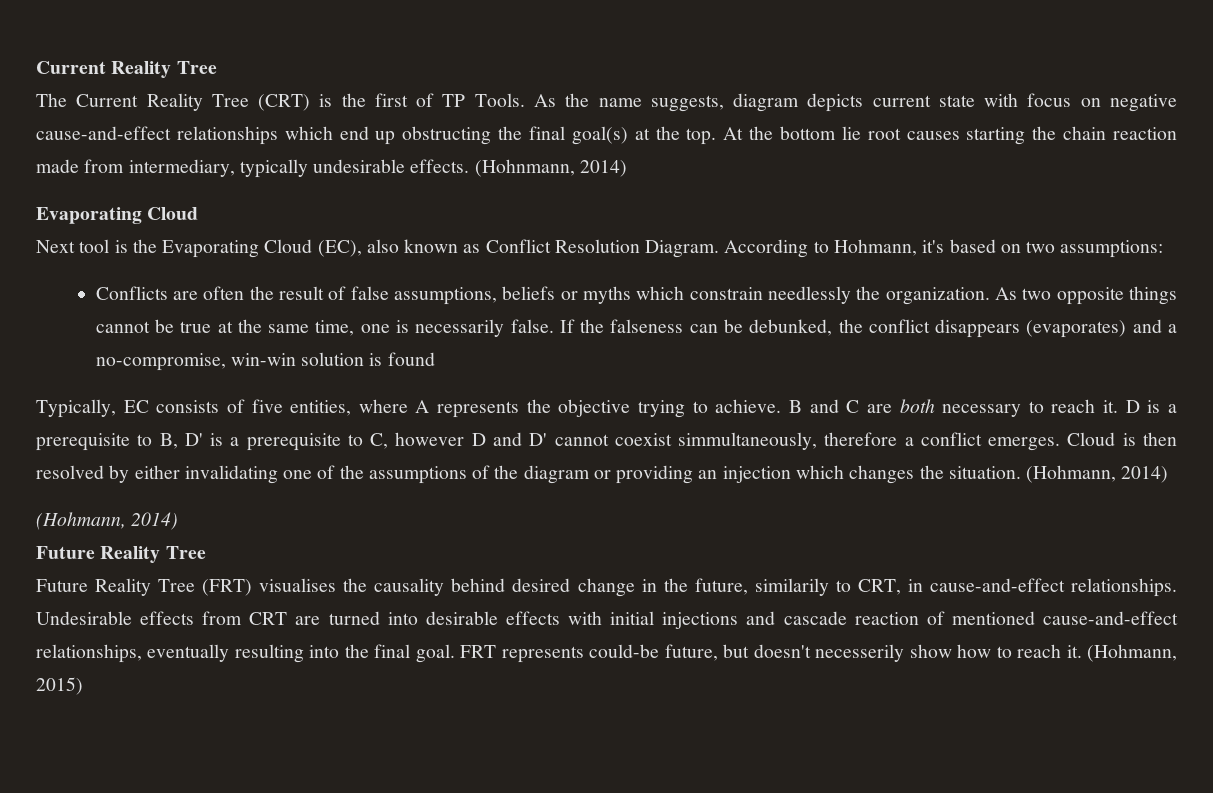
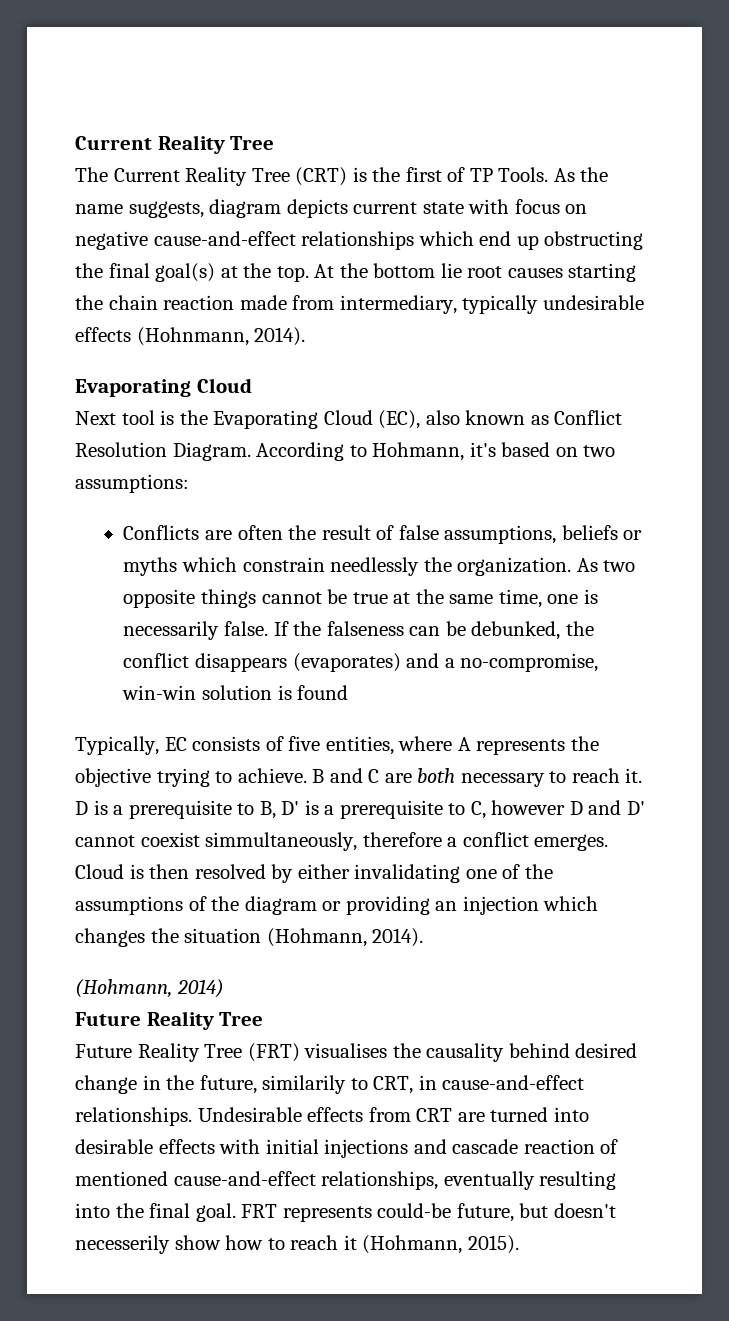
[410,159,627,177] effects. (Hohnmann, 2014) -> [75,327,306,346] effects (Hohnmann, 2014).
[948,465,1169,483] situation. (Hohmann, 2014) -> [184,928,424,947] situation (Hohmann, 2014).
[1066,644,1177,662] [36,677,83,695] it. (Hohmann, 2015) -> [343,1235,519,1254] it (Hohmann, 2015).

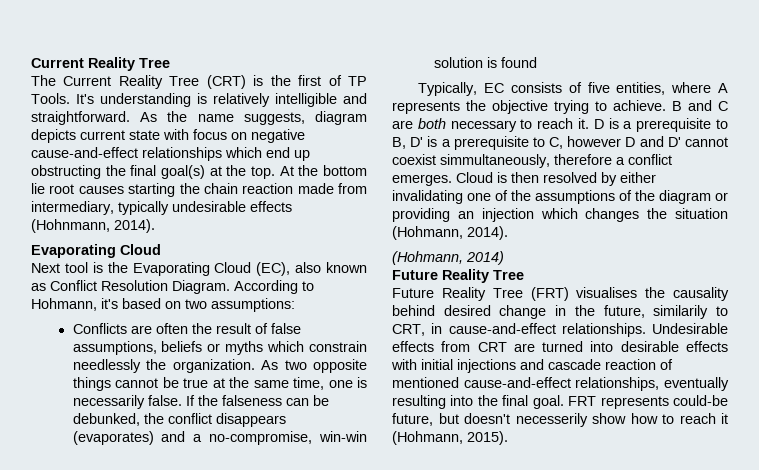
(549, 174) none -> [76,93,367,107] [31,111,130,125] It's understanding is relatively intelligible and straightforward.

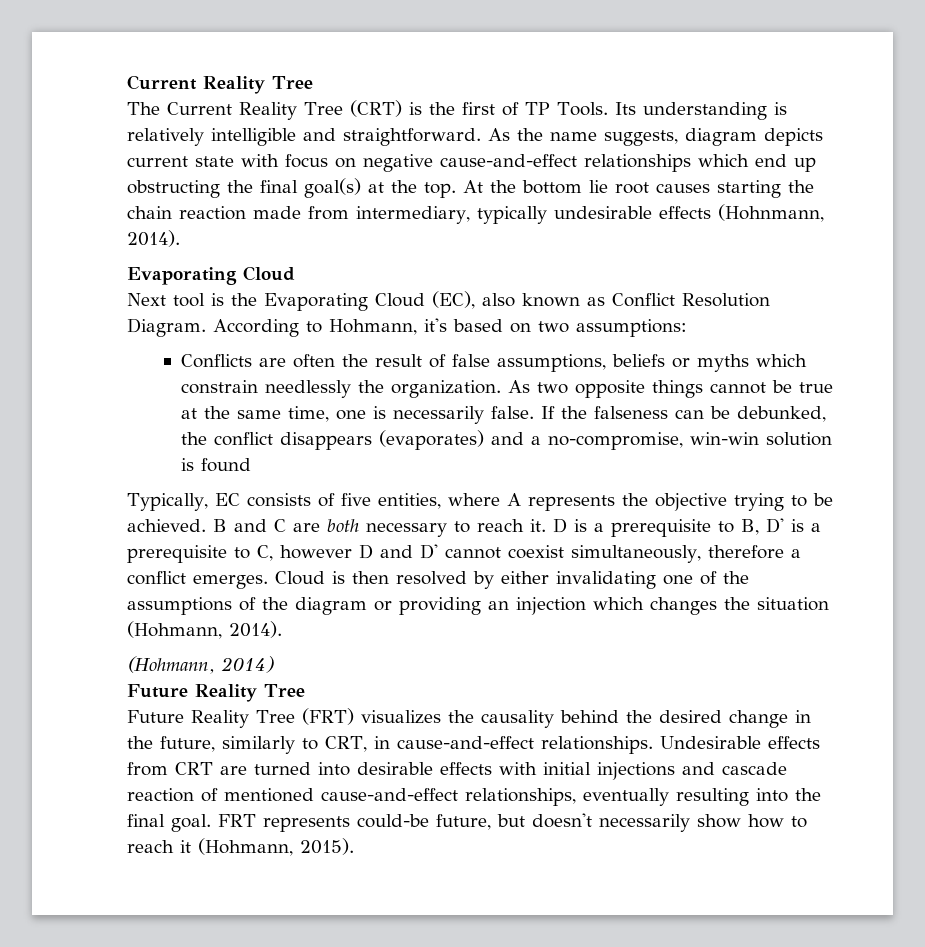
[76,94,94,104] It's -> [614,102,636,115] Its
[613,100,666,111] achieve. -> [812,493,833,506] [127,519,206,532] be achieved.
[440,154,550,168] simmultaneously, -> [571,545,701,563] simultaneously,
[576,287,638,298] visualises -> [360,710,441,724] visualizes
(435, 310) none -> [625,710,652,723] the
[653,305,709,319] similarily -> [222,736,295,754] similarly
[515,413,588,427] necesserily -> [599,814,690,832] necessarily

